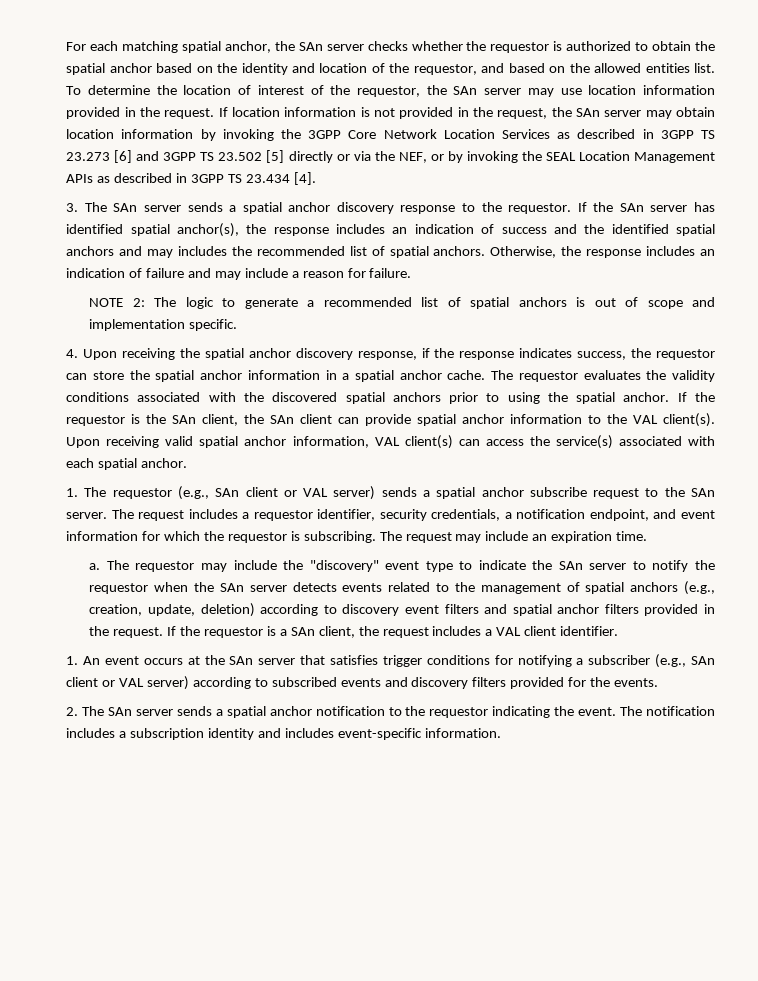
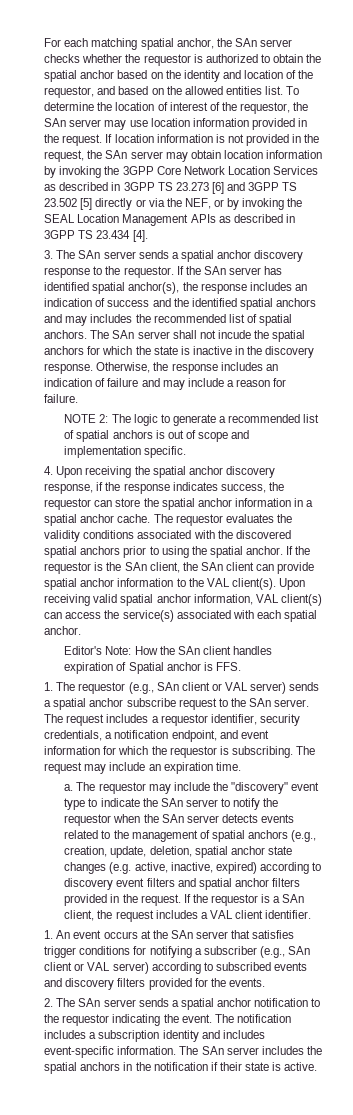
(486, 251) none -> [90,330,306,342] [44,346,315,358] [44,363,94,374] The SAn server shall not incude the spatial anchors for which the state is inactive in the discovery response.
(188, 463) none -> [64,646,273,655] [64,662,241,674] // Editor's Note: How the SAn client handles expiration of Spatial anchor is FFS.
[200,603,255,617] deletion) -> [149,846,292,858] [64,862,257,874] deletion, spatial anchor state changes (e.g. active, inactive, expired)
(501, 733) none -> [179,1046,322,1055] [44,1062,318,1074] The SAn server includes the spatial anchors in the notification if their state is active.

